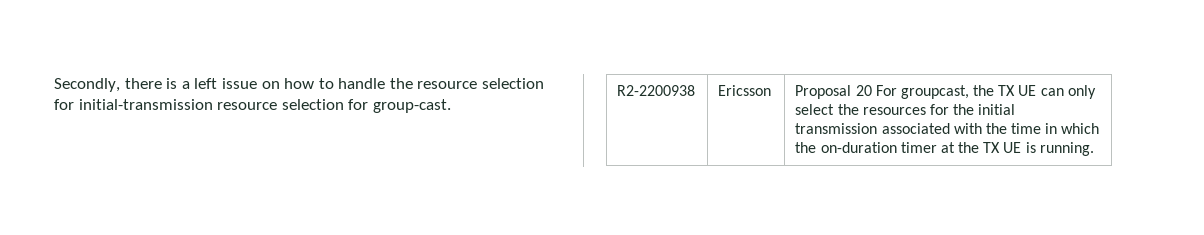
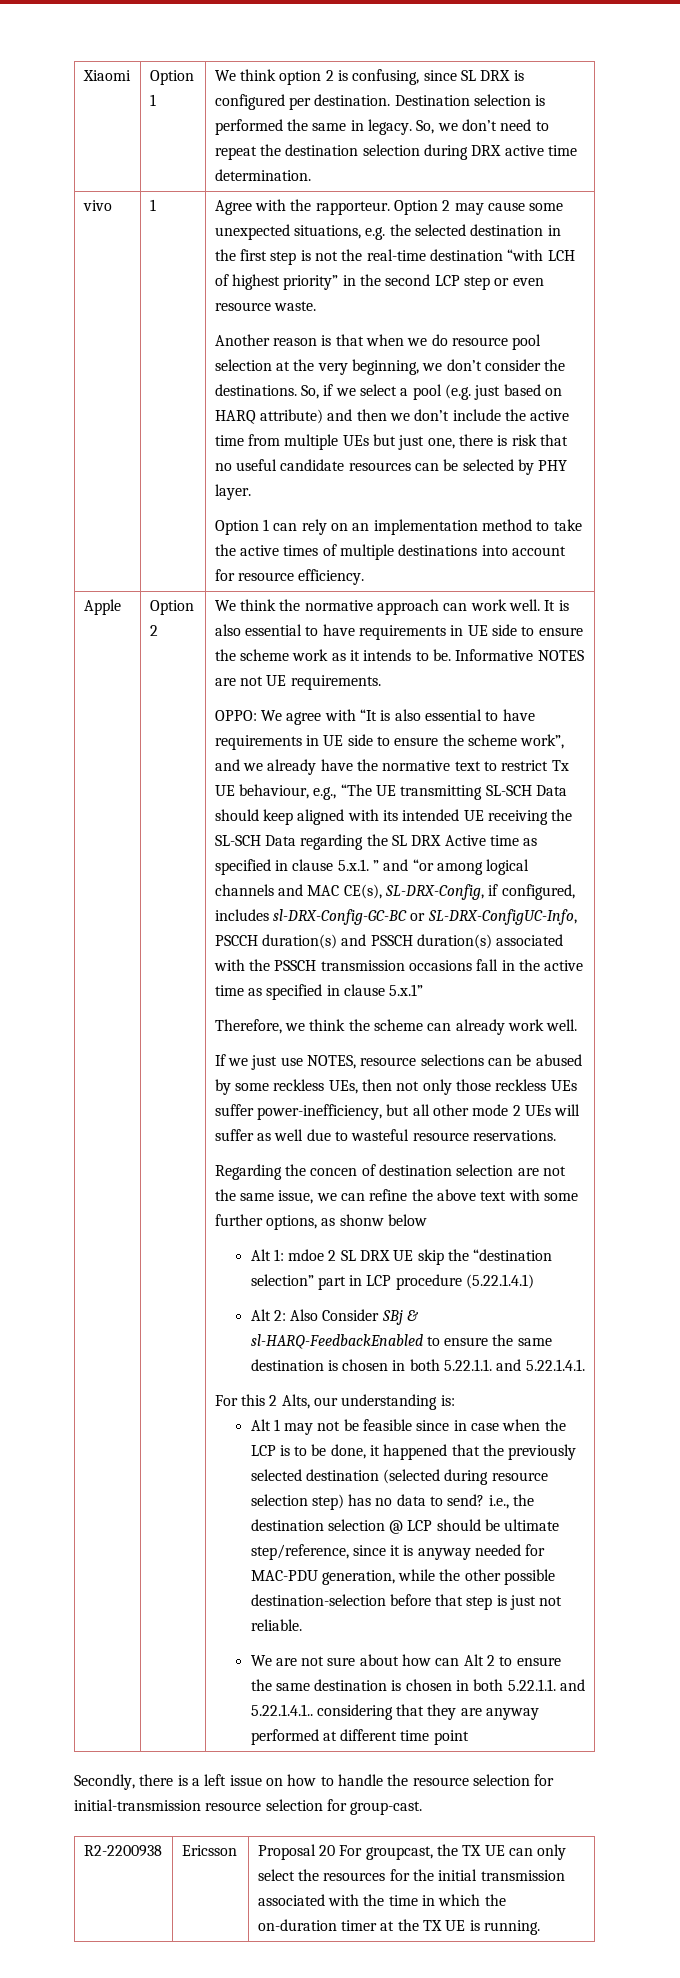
(54, 85) none -> [82,70,131,81] [149,70,194,85] [149,94,156,106] [214,69,524,85] [214,94,546,110] [214,119,549,135] [214,144,578,160] [214,169,311,181] [82,200,112,211] [149,199,156,211] [214,199,564,215] [214,224,561,240] [214,249,575,265] [214,274,544,290] [214,301,317,311] [214,334,542,350] [214,359,566,375] [214,384,563,400] [214,409,570,424] [214,434,569,450] [214,459,568,475] [214,484,251,500] [214,519,582,535] [214,544,567,560] [214,569,365,585] [83,599,121,615] [149,600,194,615] [149,625,158,636] [214,599,569,615] [214,624,583,640] [214,649,584,661] [214,675,381,690] [214,709,535,725] [214,734,565,750] [214,759,569,775] [214,784,568,800] [214,809,573,825] [214,834,538,850] [214,859,530,875] [214,884,575,900] [214,909,577,925] [214,934,564,949] [213,959,584,971] [214,984,424,1000] [214,1019,578,1035] [214,1054,582,1070] [214,1079,577,1095] [214,1104,581,1120] [214,1129,557,1141] [214,1164,567,1180] [214,1189,579,1204] [214,1214,428,1230] [250,1249,553,1265] [250,1274,535,1290] [250,1309,420,1325] [250,1334,552,1349] [250,1359,585,1371] [214,1394,455,1410] [250,1419,566,1435] [250,1444,577,1460] [250,1469,548,1485] [250,1494,535,1510] [250,1519,560,1534] [250,1544,546,1560] [250,1569,556,1585] [250,1594,563,1610] [250,1619,302,1631] [250,1654,561,1666] [250,1679,586,1691] [250,1704,540,1720] [250,1729,469,1745] Xiaomi | Option 1 | We think option 2 is confusing, since SL DRX is configured per destination. Destination selection is performed the same in legacy. So, we don’t need to repeat the destination selection during DRX active time determination. // vivo | 1 | Agree with the rapporteur. Option 2 may cause some unexpected situations, e.g. the selected destination in the first step is not the real-time destination “with LCH of highest priority” in the second LCP step or even resource waste. // Another reason is that when we do resource pool selection at the very beginning, we don’t consider the destinations. So, if we select a pool (e.g. just based on HARQ attribute) and then we don’t include the active time from multiple UEs but just one, there is risk that no useful candidate resources can be selected by PHY layer. // Option 1 can rely on an implementation method to take the active times of multiple destinations into account for resource efficiency. // Apple | Option 2 | We think the normative approach can work well. It is also essential to have requirements in UE side to ensure the scheme work as it intends to be. Informative NOTES are not UE requirements. // OPPO: We agree with “It is also essential to have requirements in UE side to ensure the scheme work”, and we already have the normative text to restrict Tx UE behaviour, e.g., “The UE transmitting SL-SCH Data should keep aligned with its intended UE receiving the SL-SCH Data regarding the SL DRX Active time as specified in clause 5.x.1. ” and “or among logical channels and MAC CE(s), SL-DRX-Config, if configured, includes sl-DRX-Config-GC-BC or SL-DRX-ConfigUC-Info, PSCCH duration(s) and PSSCH duration(s) associated with the PSSCH transmission occasions fall in the active time as specified in clause 5.x.1” // Therefore, we think the scheme can already work well. // If we just use NOTES, resource selections can be abused by some reckless UEs, then not only those reckless UEs suffer power-inefficiency, but all other mode 2 UEs will suffer as well due to wasteful resource reservations. // Regarding the concen of destination selection are not the same issue, we can refine the above text with some further options, as shonw below // Alt 1: mdoe 2 SL DRX UE skip the “destination selection” part in LCP procedure (5.22.1.4.1) // Alt 2: Also Consider SBj & sl-HARQ-FeedbackEnabled to ensure the same destination is chosen in both 5.22.1.1. and 5.22.1.4.1. // For this 2 Alts, our understanding is: // Alt 1 may not be feasible since in case when the LCP is to be done, it happened that the previously selected destination (selected during resource selection step) has no data to send? i.e., the destination selection @ LCP should be ultimate step/reference, since it is anyway needed for MAC-PDU generation, while the other possible destination-selection before that step is just not reliable. // We are not sure about how can Alt 2 to ensure the same destination is chosen in both 5.22.1.1. and 5.22.1.4.1.. considering that they are anyway performed at different time point //

